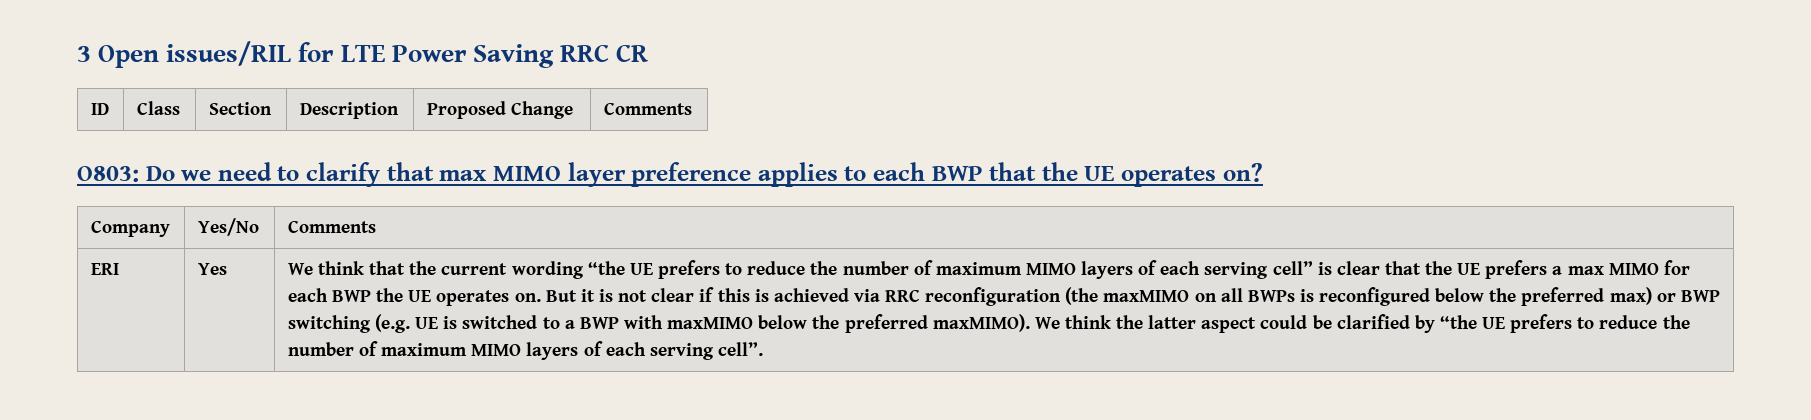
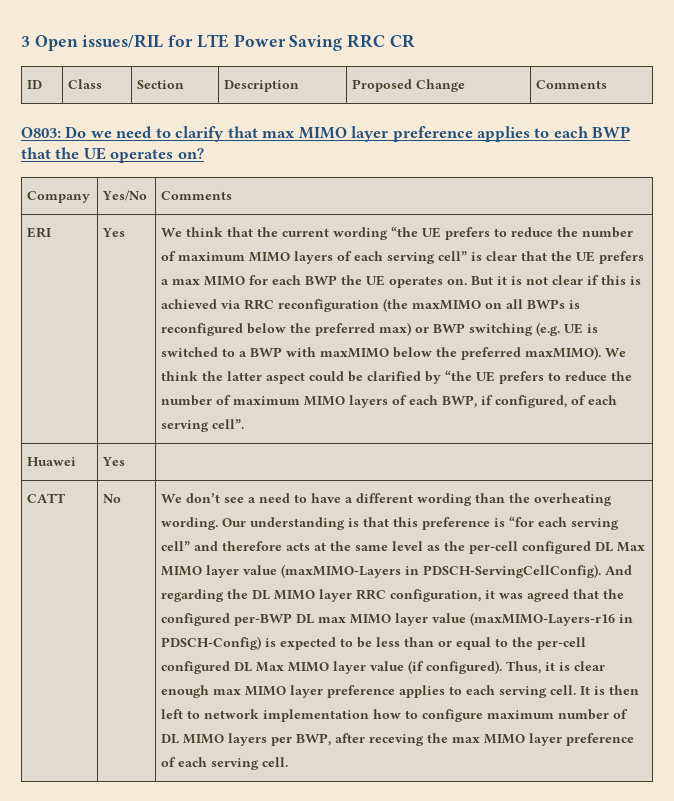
[649,342,764,360] serving cell”. -> [442,395,618,408] [161,419,245,432] [27,457,77,466] [102,457,126,466] [27,493,67,503] [103,494,122,503] [161,493,613,506] [161,516,620,530] [161,541,646,554] [161,564,633,578] [161,589,625,602] [161,612,634,626] [161,636,587,650] [161,660,606,674] [161,685,640,698] [161,709,629,722] [161,733,635,746] [161,757,289,770] BWP, if configured, of each serving cell”. // Huawei | Yes | // CATT | No | We don’t see a need to have a different wording than the overheating wording. Our understanding is that this preference is “for each serving cell” and therefore acts at the same level as the per-cell configured DL Max MIMO layer value (maxMIMO-Layers in PDSCH-ServingCellConfig). And regarding the DL MIMO layer RRC configuration, it was agreed that the configured per-BWP DL max MIMO layer value (maxMIMO-Layers-r16 in PDSCH-Config) is expected to be less than or equal to the per-cell configured DL Max MIMO layer value (if configured). Thus, it is clear enough max MIMO layer preference applies to each serving cell. It is then left to network implementation how to configure maximum number of DL MIMO layers per BWP, after receving the max MIMO layer preference of each serving cell.

